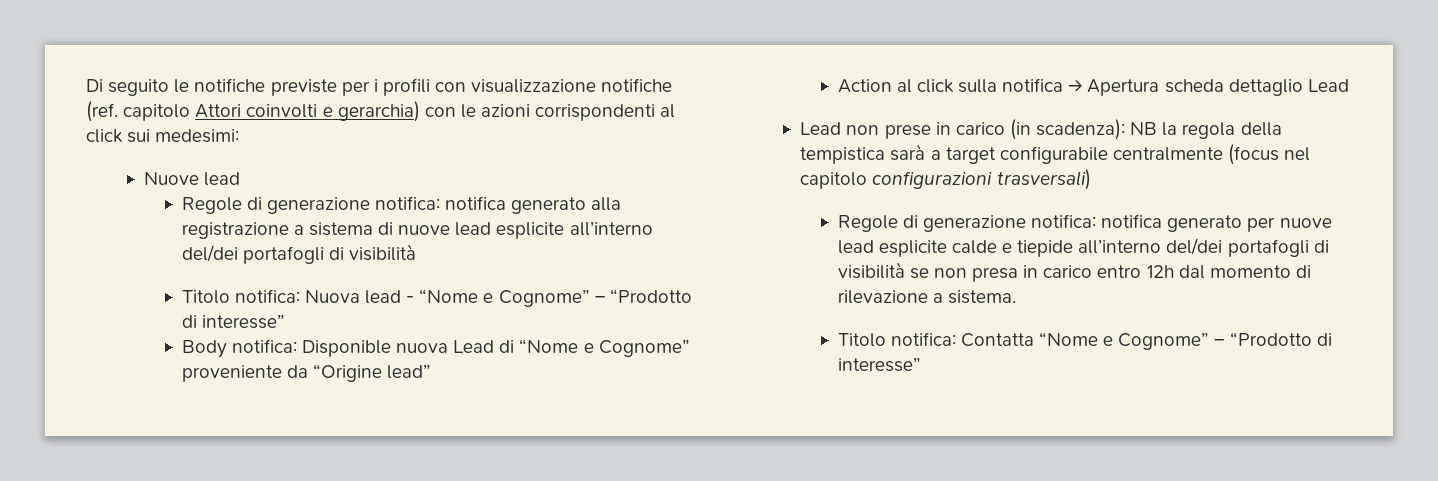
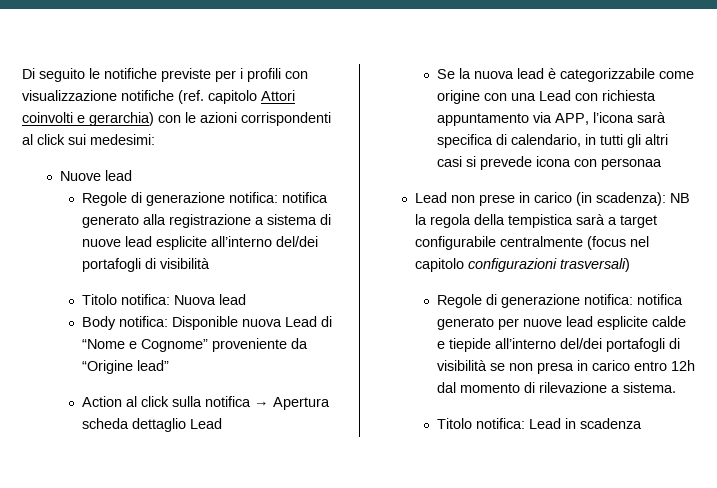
[406,289,692,307] [181,314,285,329] - “Nome e Cognome” – “Prodotto di interesse” -> (246, 299) none
(1349, 85) none -> [436,68,694,82] [436,90,656,104] [436,112,666,126] [436,134,668,148] [436,156,662,170] // Se la nuova lead è categorizzabile come origine con una Lead con richiesta appuntamento via APP, l’icona sarà specifica di calendario, in tutti gli altri casi si prevede icona con personaa
[960,332,1332,350] [837,357,921,372] Contatta “Nome e Cognome” – “Prodotto di interesse” -> [528,418,642,429] Lead in scadenza

